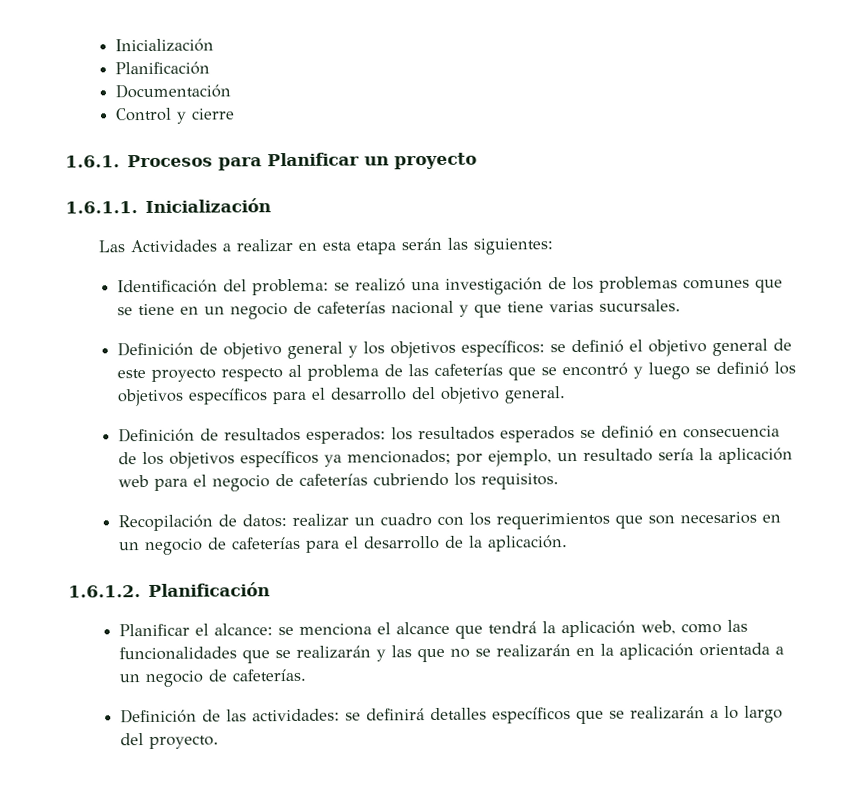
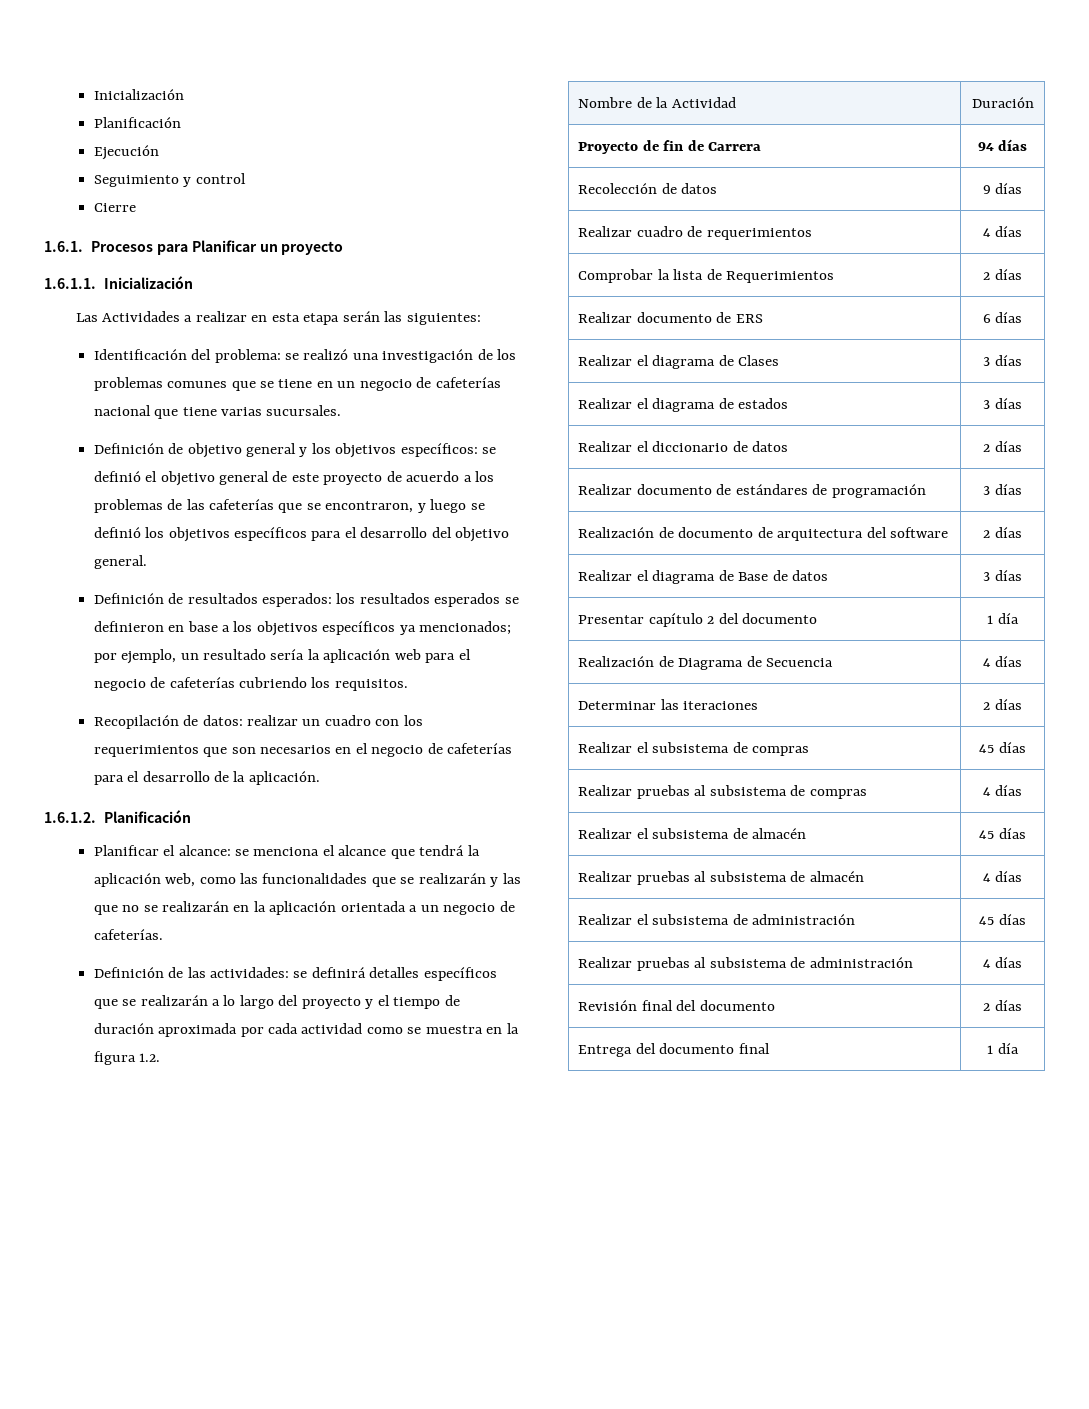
[114,83,231,99] [114,107,235,124] Documentación // Control y cierre -> [93,145,159,160] [93,173,246,187] [93,203,136,212] Ejecución // Seguimiento y control // Cierre
[458,304,469,317] y -> (151, 410) none
[220,364,379,382] respecto al problema -> [386,471,495,482] [93,499,163,513] de acuerdo a los problemas
[561,362,628,377] encontró -> [325,501,414,513] encontraron,
[600,425,780,439] [117,452,137,465] definió en consecuencia de -> [93,621,231,632] definieron en base a
[117,542,140,551] un -> [355,743,368,754] el
[148,735,219,749] proyecto. -> [301,995,460,1009] [93,1023,519,1037] [93,1051,161,1065] [578,97,736,108] [971,97,1034,108] [578,140,762,154] [977,139,1028,151] [578,183,718,194] [982,183,1023,194] [578,226,812,240] [982,226,1023,237] [578,269,835,283] [983,269,1022,280] [578,312,763,323] [982,312,1023,323] [578,355,780,369] [983,355,1022,366] [578,398,789,412] [983,398,1022,409] [578,441,789,452] [983,441,1022,452] [578,484,926,498] [983,484,1022,495] [578,527,949,541] [983,527,1022,538] [578,570,829,584] [983,570,1022,581] [578,613,818,627] [987,613,1019,624] [578,656,834,670] [982,656,1023,667] [578,699,759,710] [983,699,1022,710] [578,742,810,756] [979,742,1026,753] [578,785,867,799] [982,785,1023,796] [578,828,807,839] [979,828,1026,839] [578,871,864,885] [982,871,1023,882] [578,914,856,925] [979,914,1026,925] [578,957,913,971] [982,957,1023,968] [578,1000,775,1011] [983,1000,1022,1011] [578,1043,770,1057] [987,1043,1019,1054] proyecto y el tiempo de duración aproximada por cada actividad como se muestra en la figura 1.2. // Nombre de la Actividad | Duración // Proyecto de fin de Carrera | 94 días // Recolección de datos | 9 días // Realizar cuadro de requerimientos | 4 días // Comprobar la lista de Requerimientos | 2 días // Realizar documento de ERS | 6 días // Realizar el diagrama de Clases | 3 días // Realizar el diagrama de estados | 3 días // Realizar el diccionario de datos | 2 días // Realizar documento de estándares de programación | 3 días // Realización de documento de arquitectura del software | 2 días // Realizar el diagrama de Base de datos | 3 días // Presentar capítulo 2 del documento | 1 día // Realización de Diagrama de Secuencia | 4 días // Determinar las iteraciones | 2 días // Realizar el subsistema de compras | 45 días // Realizar pruebas al subsistema de compras | 4 días // Realizar el subsistema de almacén | 45 días // Realizar pruebas al subsistema de almacén | 4 días // Realizar el subsistema de administración | 45 días // Realizar pruebas al subsistema de administración | 4 días // Revisión final del documento | 2 días // Entrega del documento final | 1 día

